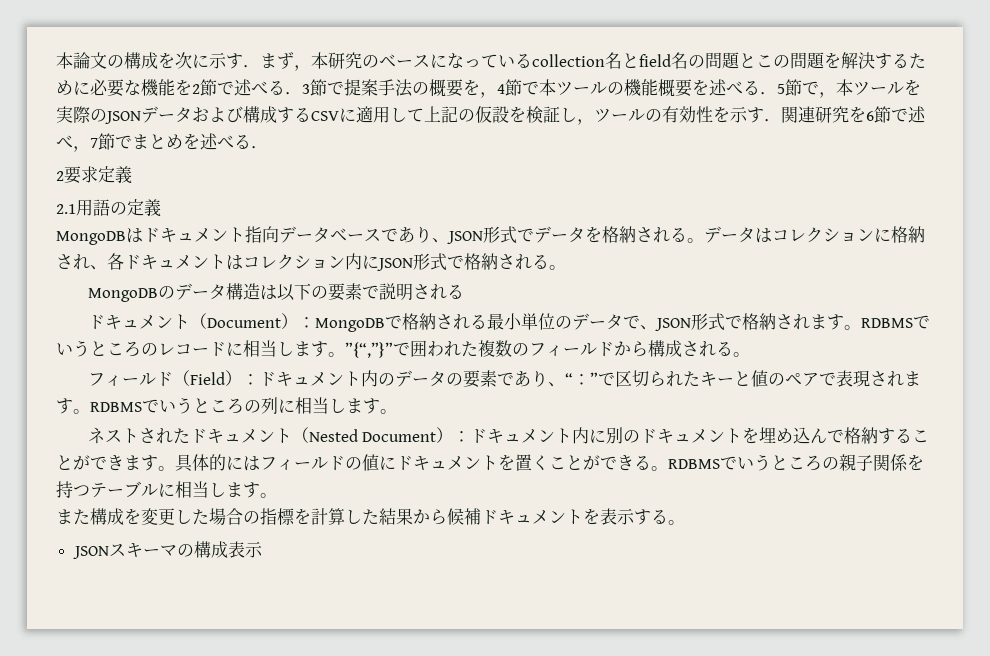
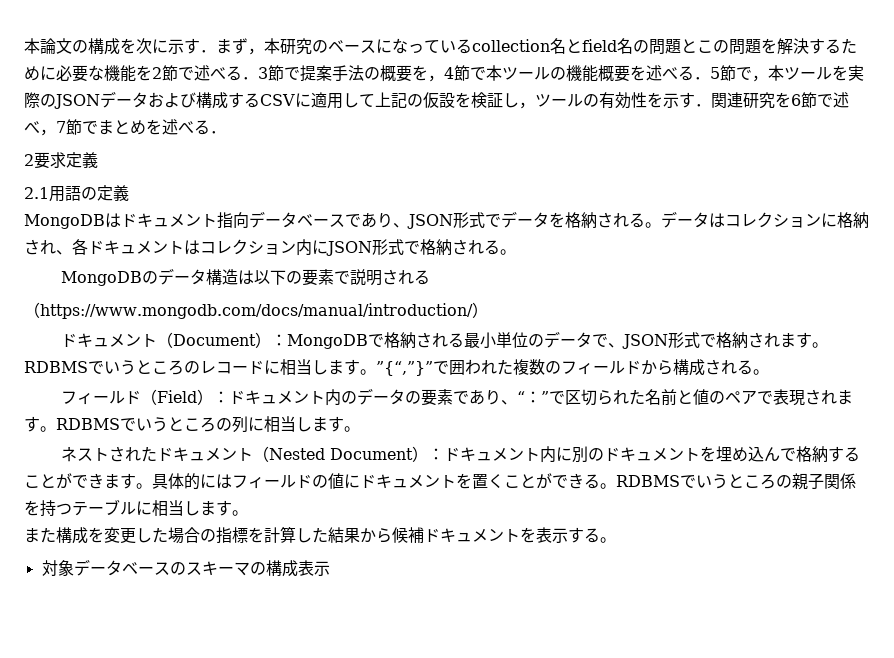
(464, 291) none -> [24,302,488,319] // （https://www.mongodb.com/docs/manual/introduction/）
[699,372,734,387] キー -> [644,389,677,406] 名前
[72,546,109,559] JSON -> [41,559,186,576] 対象データベースの

